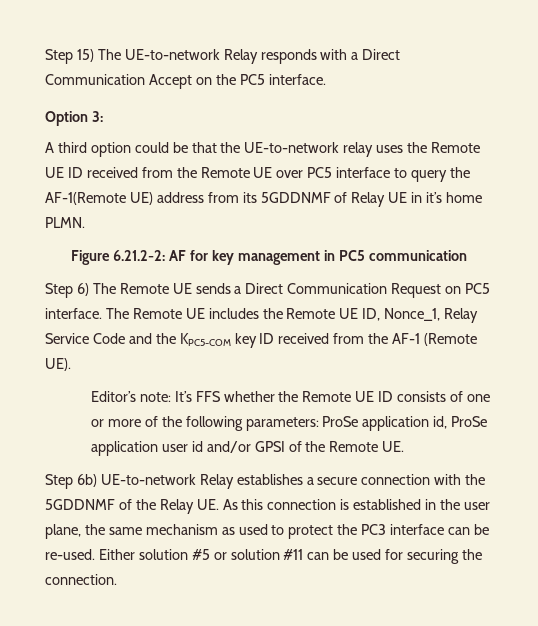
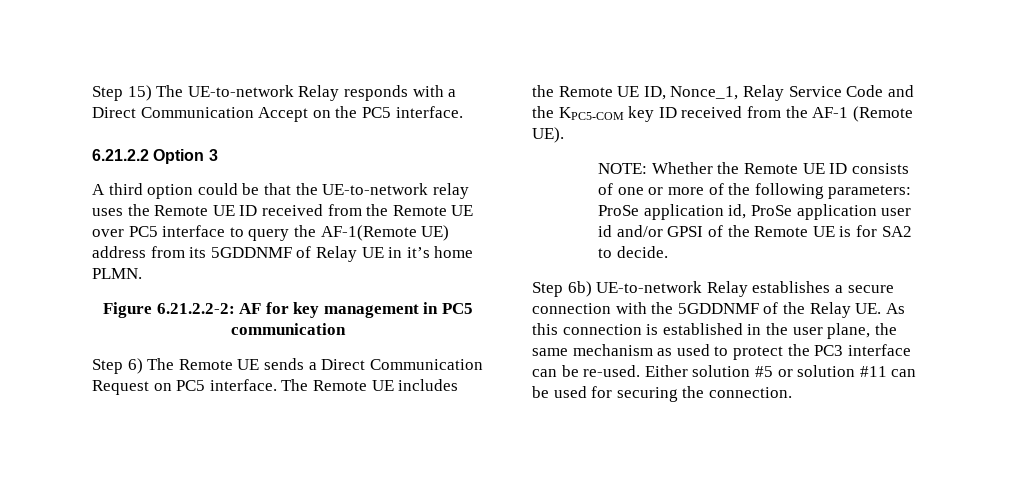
[45,111,103,126] Option 3: -> [92,149,218,164] 6.21.2.2 Option 3
[113,250,166,261] 6.21.2-2: -> [156,303,235,314] 6.21.2.2-2:
[90,391,275,402] Editor’s note: It’s FFS whether -> [598,162,713,174] NOTE: Whether
[382,441,405,452] UE. -> [812,225,912,237] [598,246,668,258] UE is for SA2 to decide.

